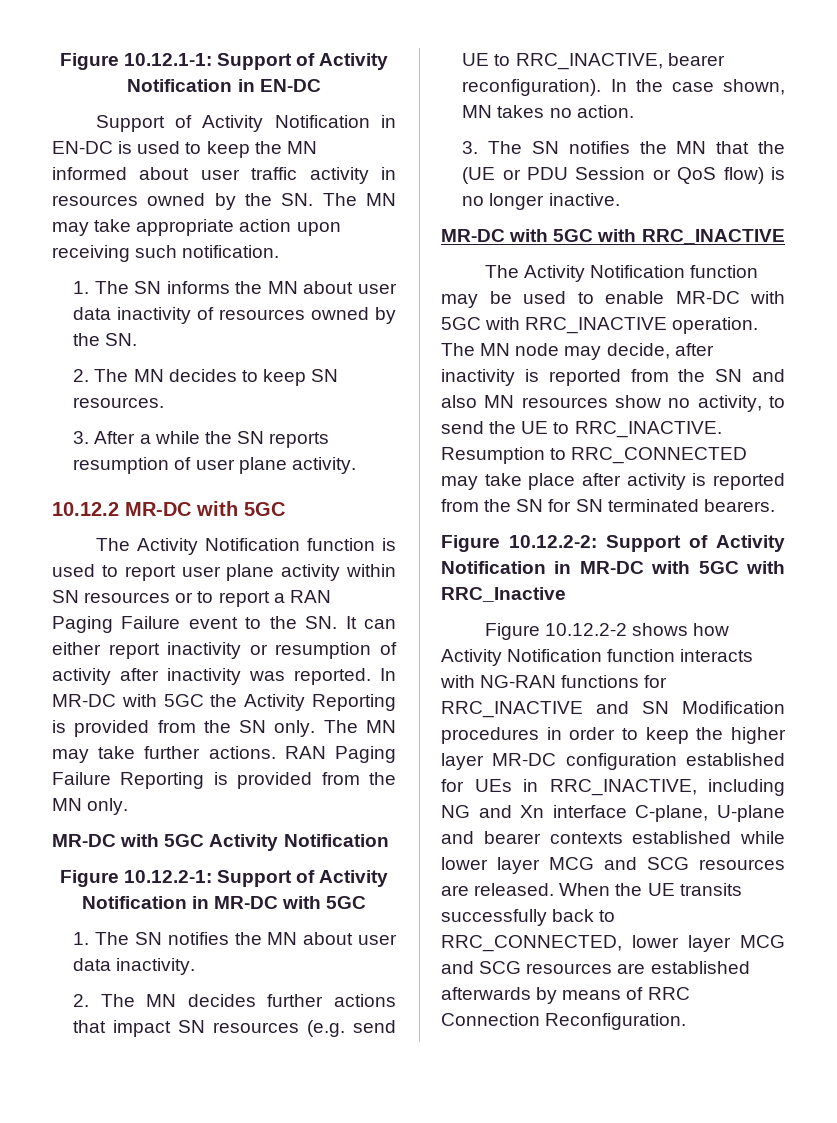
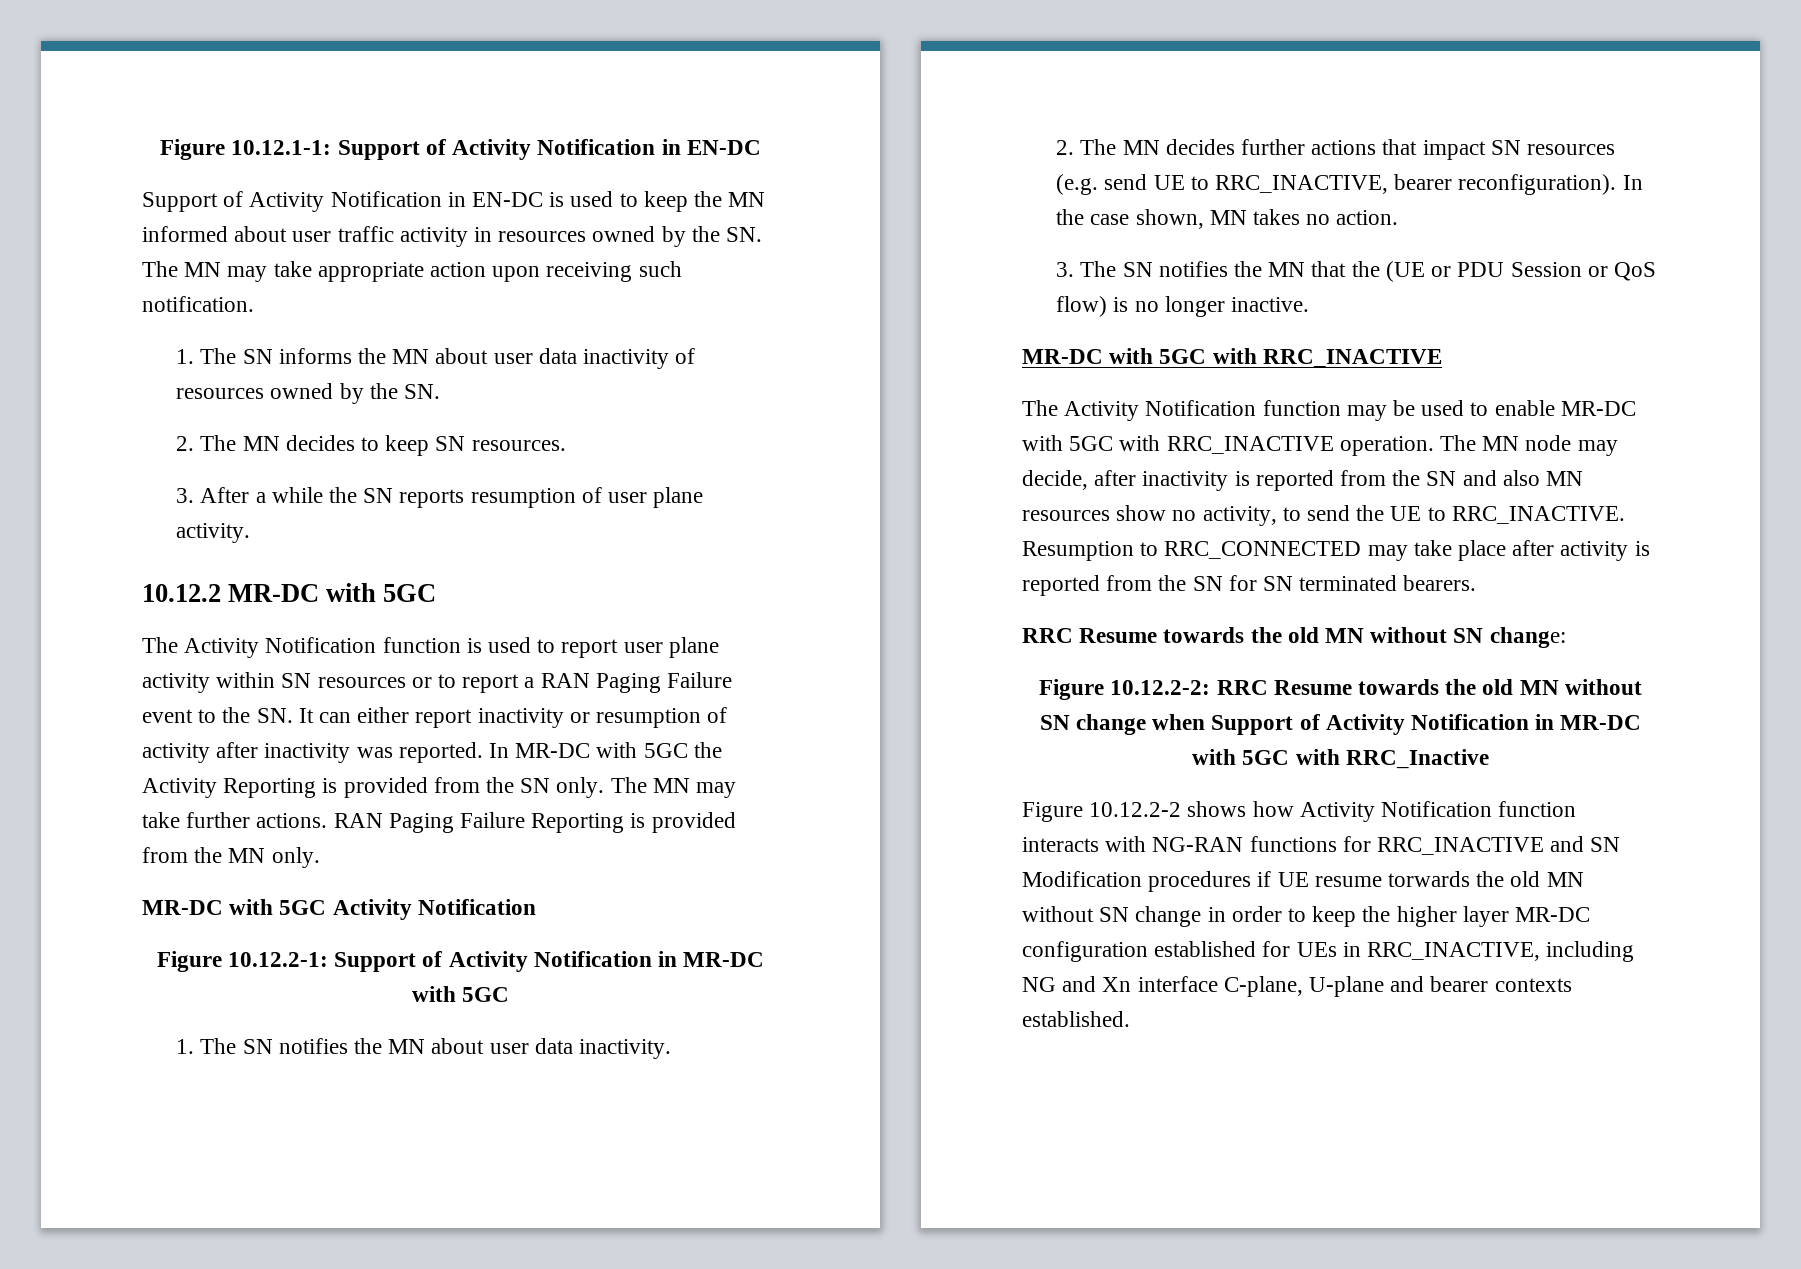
[441,535,597,552] Figure 10.12.2-2: -> [1022,627,1566,648] [1039,679,1642,700] [1039,714,1206,735] RRC Resume towards the old MN without SN change: // Figure 10.12.2-2: RRC Resume towards the old MN without SN change when
(539, 735) none -> [1257,871,1584,887] [1022,906,1202,927] if UE resume torwards the old MN without SN change
[632,831,785,844] [441,857,785,874] [441,883,742,896] [441,909,616,926] [441,935,785,952] [441,961,750,974] [441,987,690,1004] [441,1013,687,1030] established while lower layer MCG and SCG resources are released. When the UE transits successfully back to RRC_CONNECTED, lower layer MCG and SCG resources are established afterwards by means of RRC Connection Reconfiguration. -> [1022,1011,1130,1027] established.

